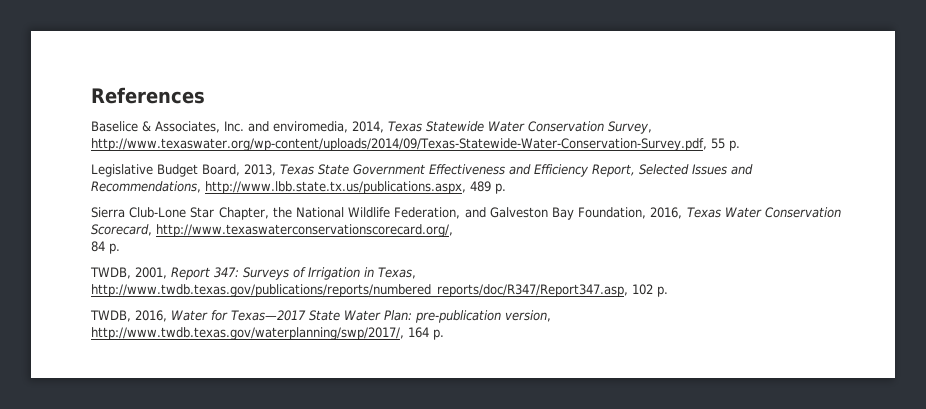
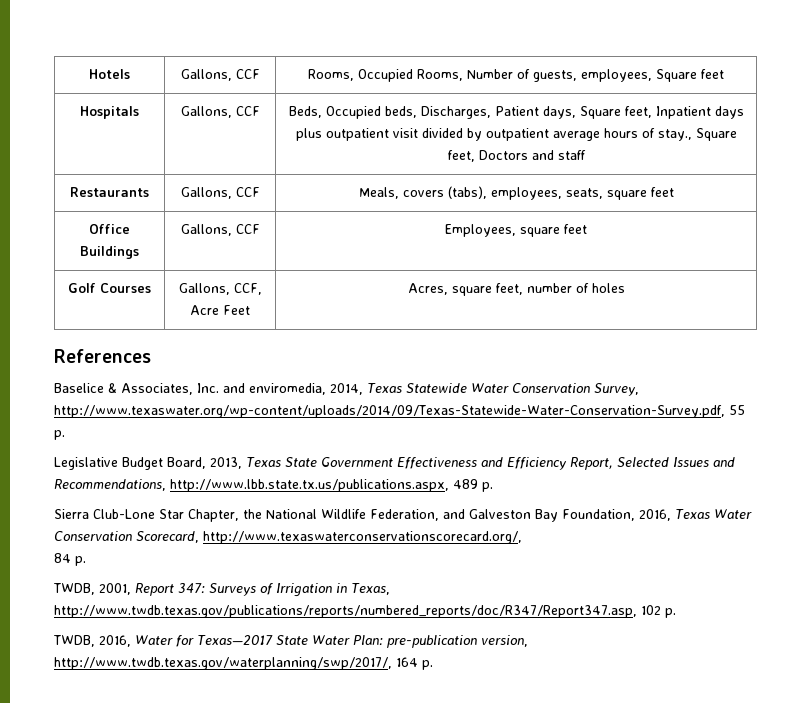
(91, 95) none -> [89,69,130,79] [180,69,260,81] [308,69,724,82] [80,106,139,119] [180,106,260,118] [288,106,744,119] [295,128,737,141] [447,150,586,162] [70,187,149,197] [180,187,260,199] [358,186,674,200] [89,224,130,234] [80,246,139,259] [180,224,260,236] [445,224,587,237] [68,283,151,293] [178,283,262,295] [190,305,250,315] [407,283,625,296] Hotels | Gallons, CCF | Rooms, Occupied Rooms, Number of guests, employees, Square feet // Hospitals | Gallons, CCF | Beds, Occupied beds, Discharges, Patient days, Square feet, Inpatient days plus outpatient visit divided by outpatient average hours of stay., Square feet, Doctors and staff // Restaurants | Gallons, CCF | Meals, covers (tabs), employees, seats, square feet // Office Buildings | Gallons, CCF | Employees, square feet // Golf Courses | Gallons, CCF, Acre Feet | Acres, square feet, number of holes //

